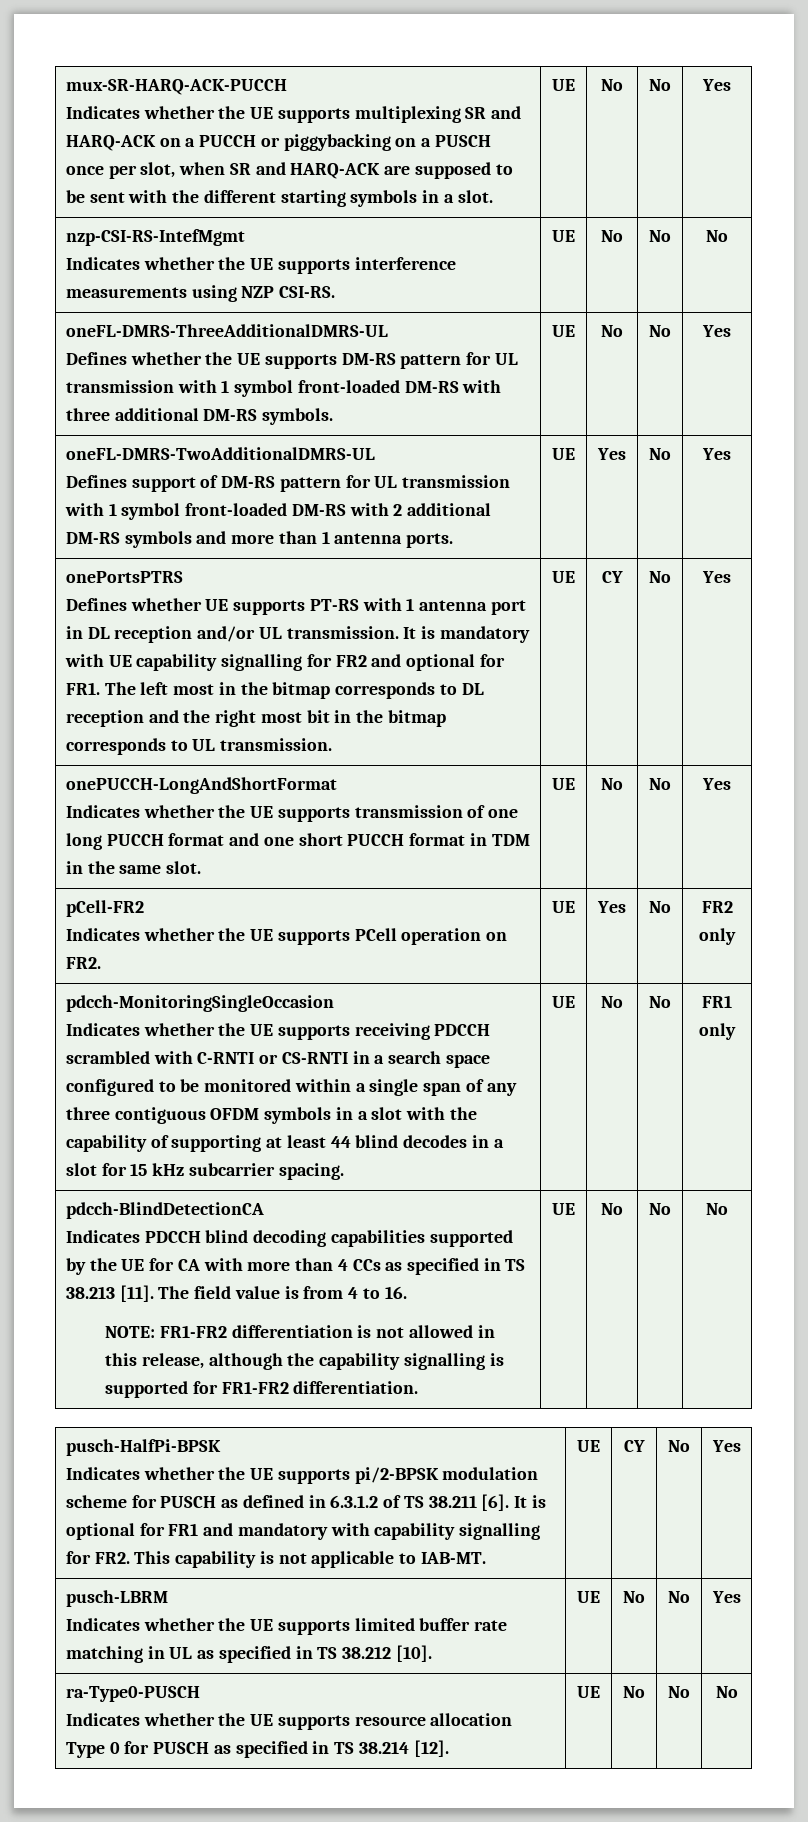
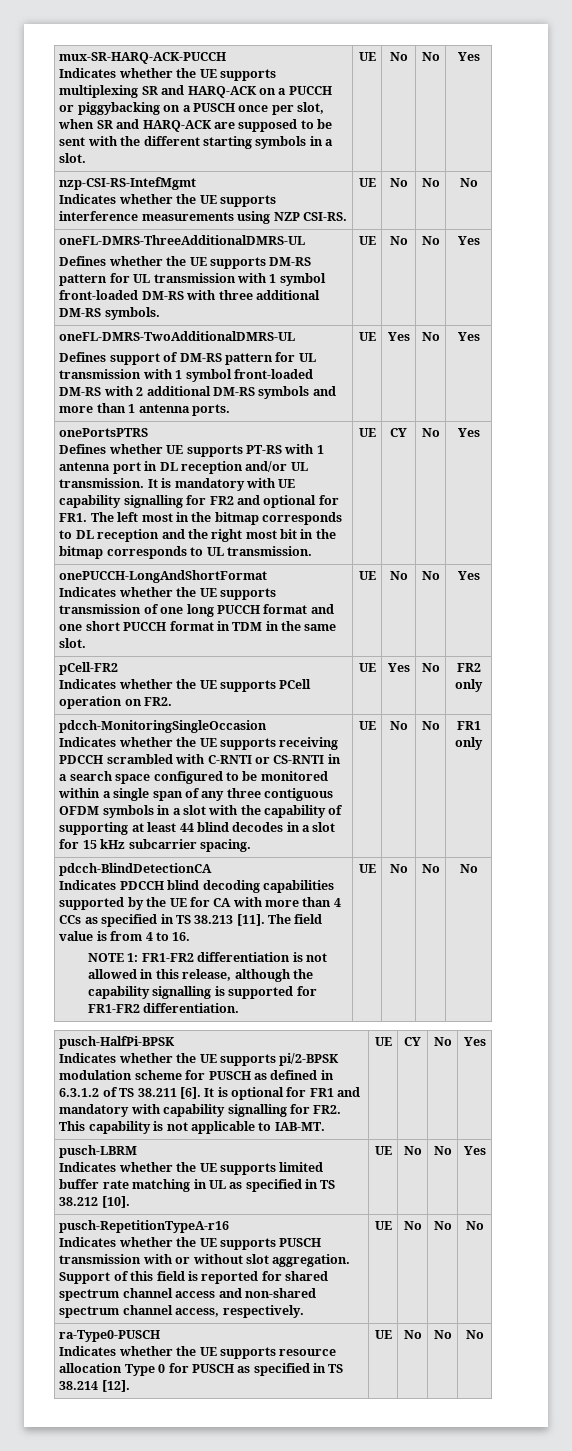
[105,1326,156,1338] NOTE: -> [88,953,139,962] NOTE 1:
(741, 1597) none -> [59,1220,230,1233] [59,1237,322,1250] [59,1254,351,1267] [59,1271,329,1284] [59,1288,316,1301] [59,1305,304,1318] [374,1221,392,1230] [403,1221,422,1230] [433,1221,452,1230] [465,1221,484,1230] // pusch-RepetitionTypeA-r16 // Indicates whether the UE supports PUSCH transmission with or without slot aggregation. Support of this field is reported for shared spectrum channel access and non-shared spectrum channel access, respectively. | UE | No | No | No

